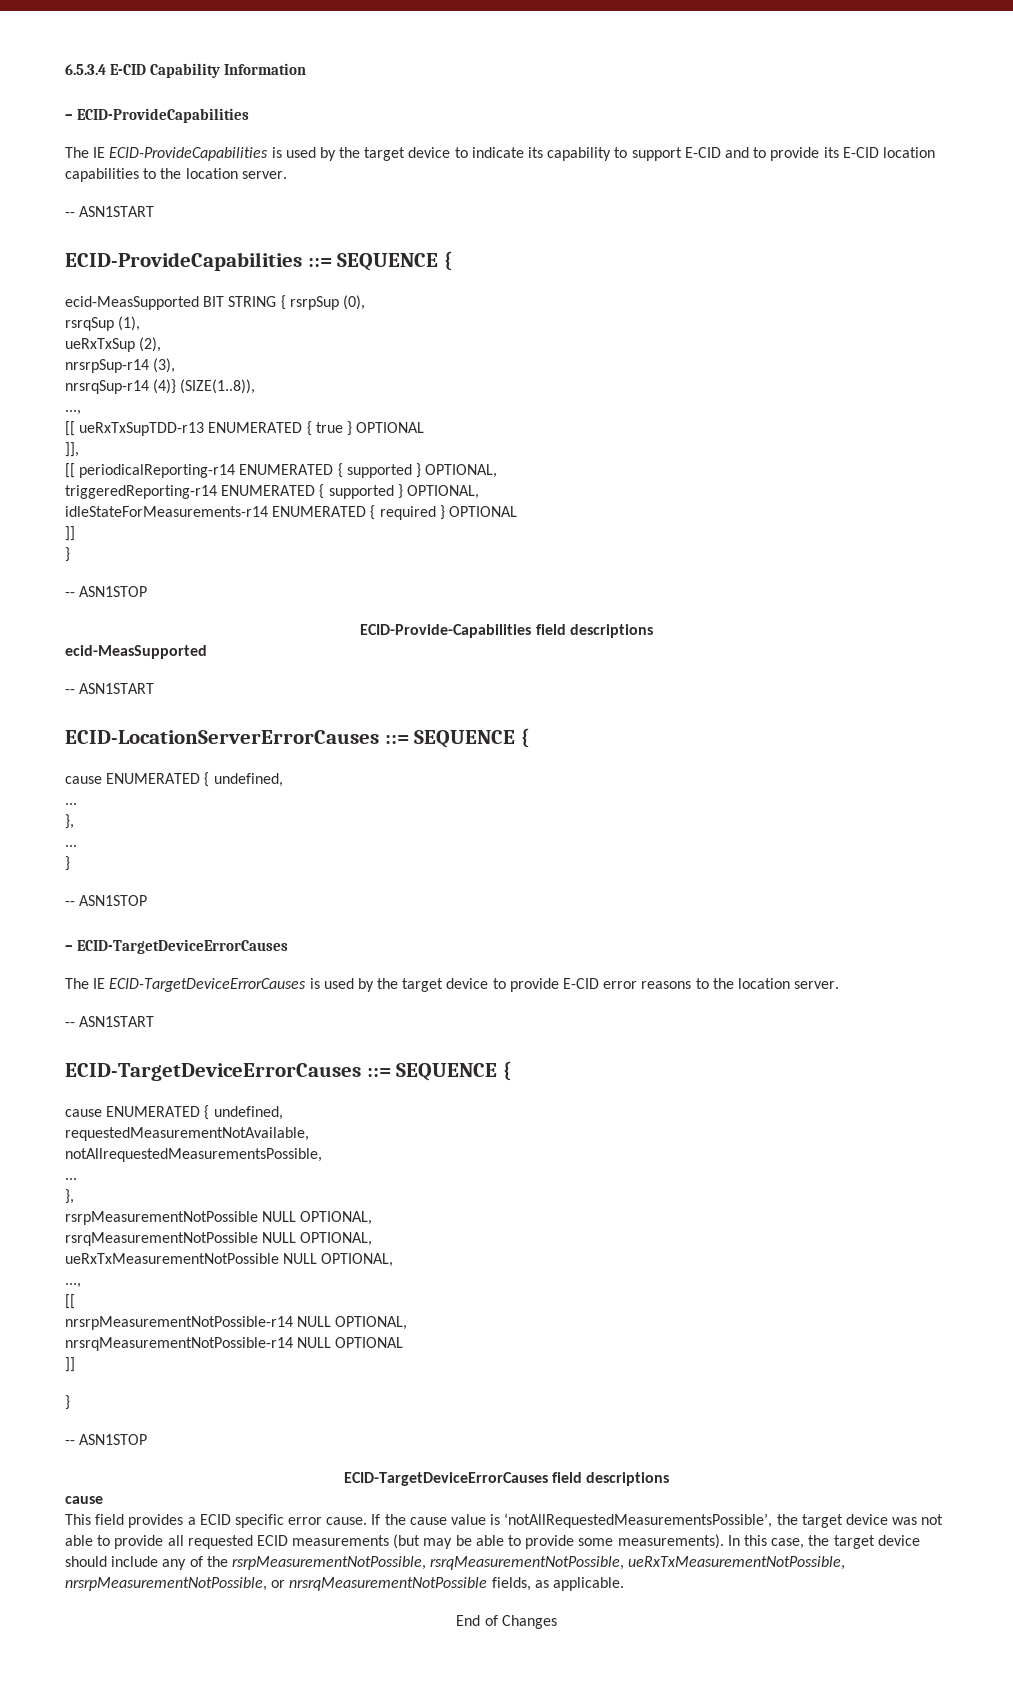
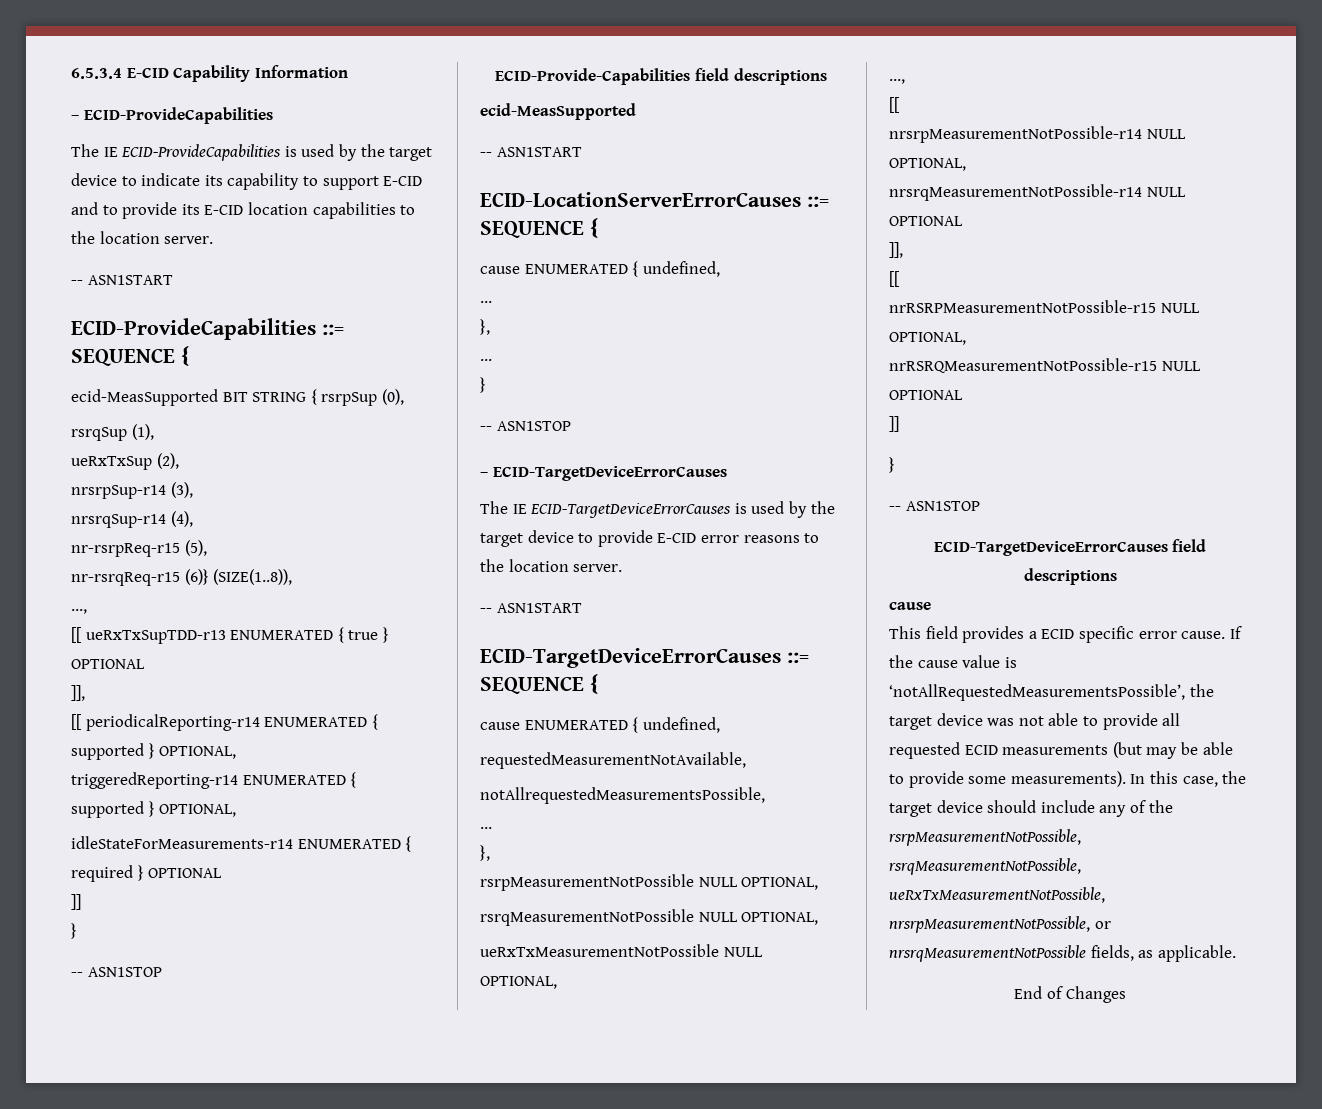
[153,379,177,394] (4)} -> [170,511,193,527] [71,540,207,557] [71,569,209,586] (4), // nr-rsrpReq-r15 (5), // nr-rsrqReq-r15 (6)}
(404, 1342) none -> [889,242,903,258] [889,271,900,287] [889,300,1200,313] [889,332,966,345] [889,358,1201,373] [889,390,963,400] // ]], // [[ // nrRSRPMeasurementNotPossible-r15 NULL OPTIONAL, // nrRSRQMeasurementNotPossible-r15 NULL OPTIONAL

